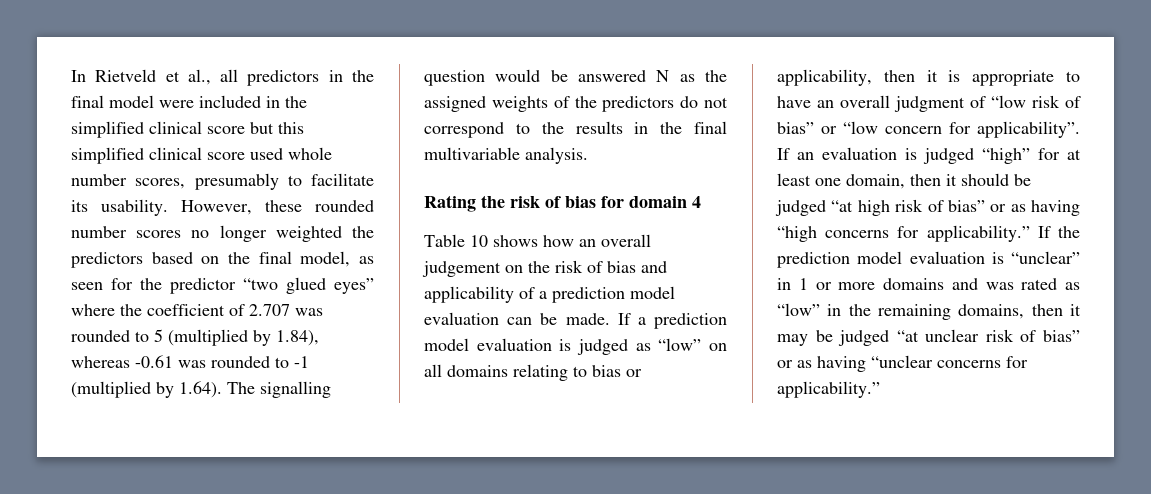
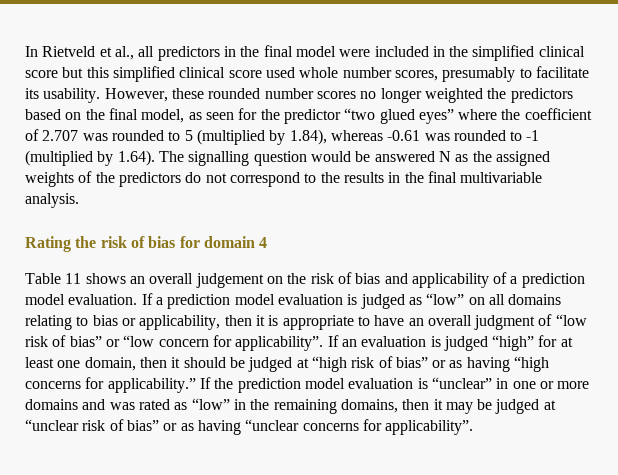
[470,235,574,247] 10 shows how -> [65,273,126,284] 11 shows
[424,312,610,325] evaluation can be made. -> [68,294,138,305] evaluation.
[831,200,890,216] “at high -> [296,356,347,372] at “high
[798,278,808,290] 1 -> [512,381,536,389] one
[896,329,980,342] “at unclear -> [543,400,556,410] [25,419,79,431] at “unclear
[777,381,880,398] applicability.” -> [385,420,474,435] applicability”.

